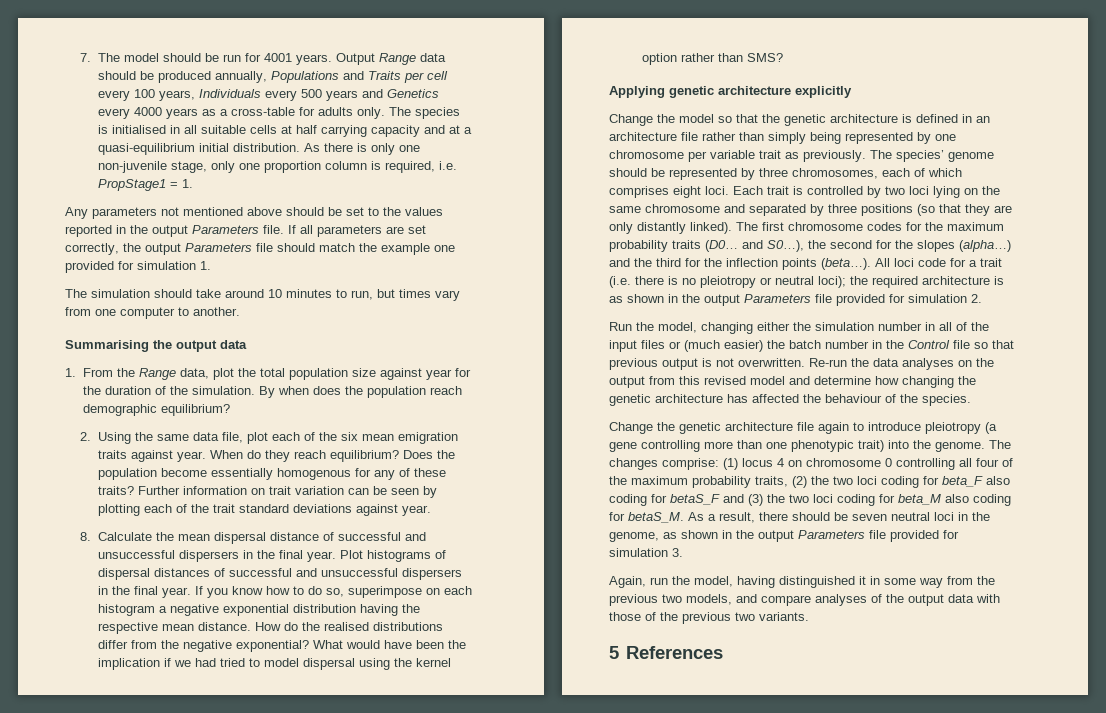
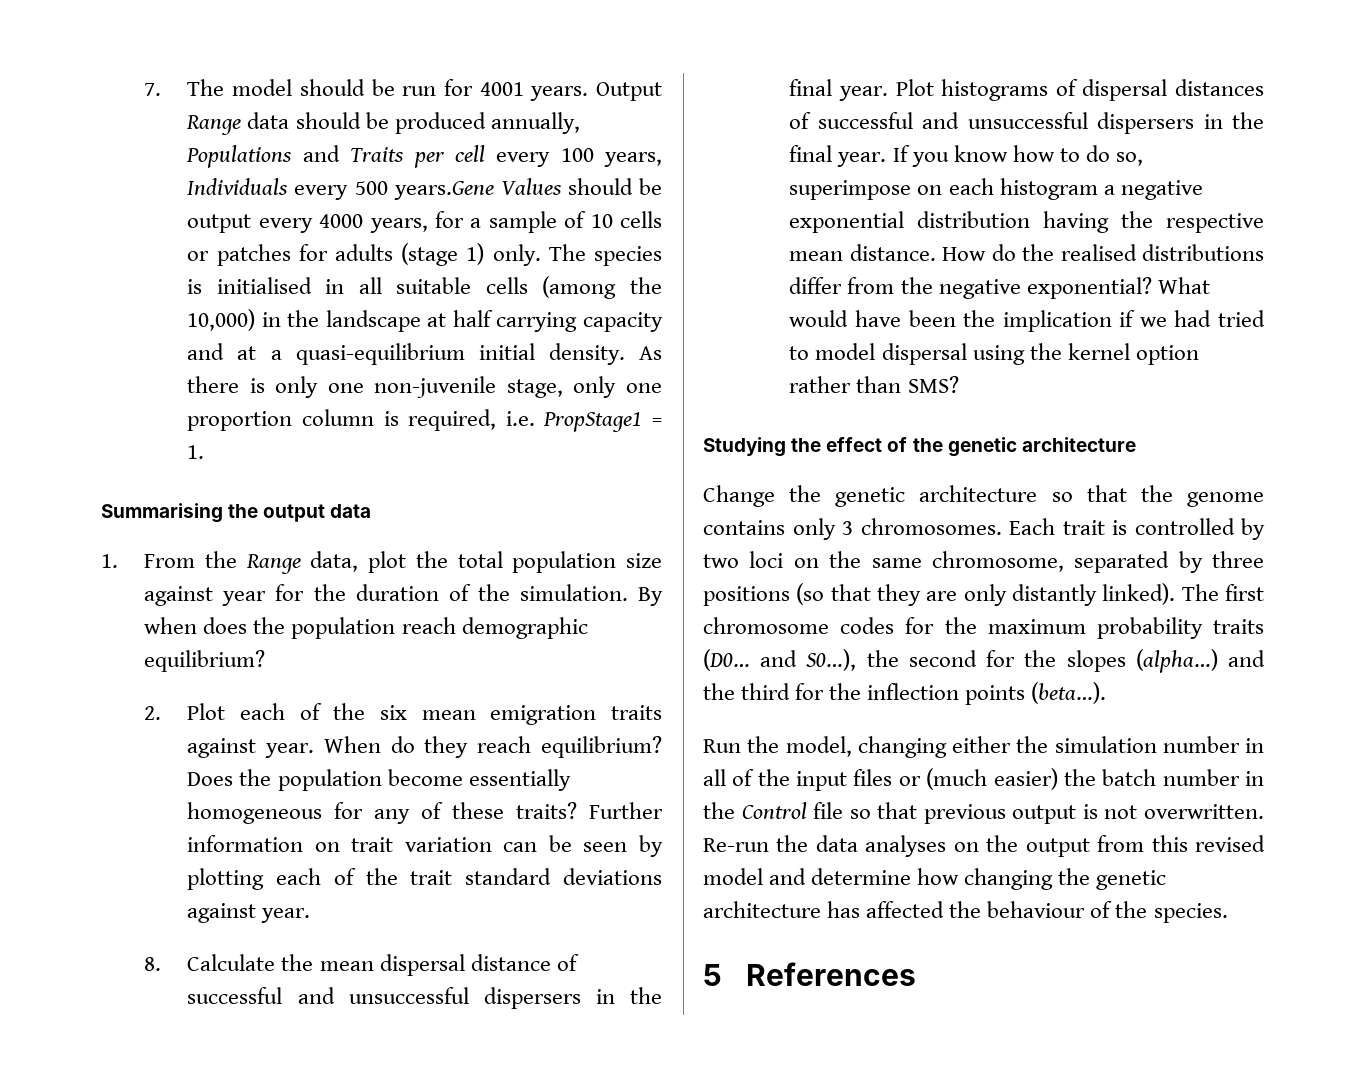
[325,89,439,101] [97,107,353,119] years and Genetics every 4000 years as a cross-table for adults -> [393,178,662,200] [187,211,663,233] [187,243,485,266] years.Gene Values should be output every 4000 years, for a sample of 10 cells or patches for adults (stage 1)
(277, 129) none -> [542,276,662,299] [187,309,421,332] (among the 10,000) in the landscape
[232,143,300,152] distribution. -> [548,343,625,365] density.
[65,207,443,219] [65,225,426,237] [65,243,455,255] [65,261,211,273] [65,289,460,301] [65,307,240,319] // Any parameters not mentioned above should be set to the values reported in the output Parameters file. If all parameters are set correctly, the output Parameters file should match the example one provided for simulation 1. // The simulation should take around 10 minutes to run, but times vary from one computer to another. -> (205, 452) none
[97,432,268,444] Using the same data file, plot -> [187,703,226,720] Plot
[276,468,351,480] homogenous -> [187,802,323,824] homogeneous
[609,86,852,98] [609,114,714,126] Applying genetic architecture explicitly // Change the model -> [703,437,1136,457] [703,485,1038,507] Studying the effect of the genetic architecture // Change the genetic architecture
[784,114,990,126] [609,132,956,144] [609,150,994,162] [609,168,962,180] [609,186,729,198] genetic architecture is defined in an architecture file rather than simply being represented by one chromosome per variable trait as previously. The species’ genome should be represented by three chromosomes, each of which comprises eight loci. -> [1187,492,1264,507] [703,518,1002,540] genome contains only 3 chromosomes.
[933,186,960,198] lying -> (784, 559) none
[645,204,745,213] chromosome and -> [931,551,1064,572] chromosome,
[875,258,1002,267] [609,276,1004,288] [609,294,982,306] All loci code for a trait (i.e. there is no pleiotropy or neutral loci); the required architecture is as shown in the output Parameters file provided for simulation 2. -> (1107, 693) none
[609,422,997,434] [609,440,1011,452] [609,458,1013,470] [609,476,1010,488] [609,494,1011,506] [609,512,990,523] [609,530,959,542] [609,548,683,557] [609,576,995,588] [609,594,1000,606] [609,612,809,624] // Change the genetic architecture file again to introduce pleiotropy (a gene controlling more than one phenotypic trait) into the genome. The changes comprise: (1) locus 4 on chromosome 0 controlling all four of the maximum probability traits, (2) the two loci coding for beta_F also coding for betaS_F and (3) the two loci coding for beta_M also coding for betaS_M. As a result, there should be seven neutral loci in the genome, as shown in the output Parameters file provided for simulation 3. // Again, run the model, having distinguished it in some way from the previous two models, and compare analyses of the output data with those of the previous two variants. -> (1228, 913) none

